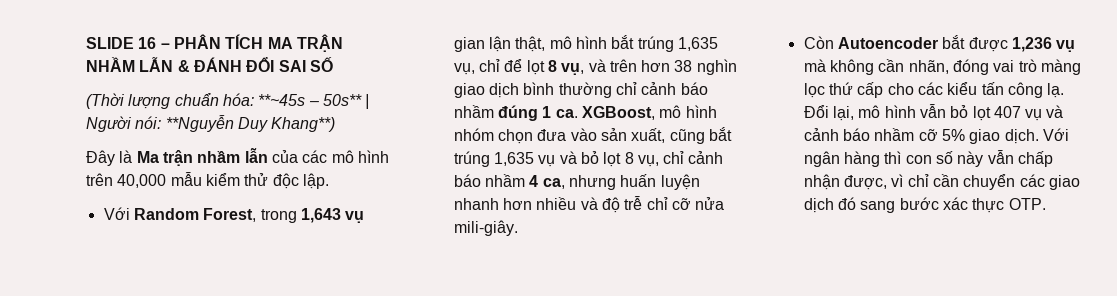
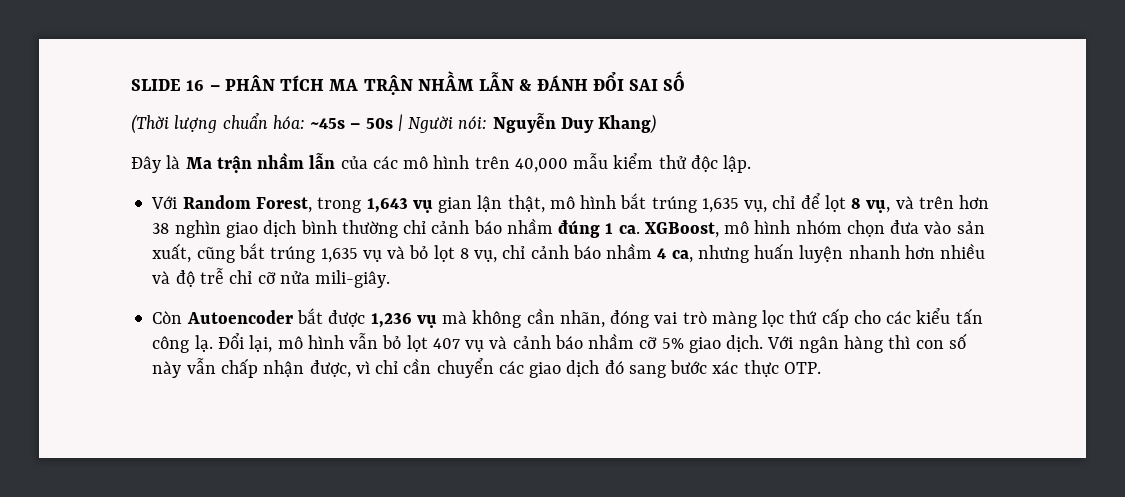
[258,94,370,109] [86,115,336,132] **~45s – 50s** | Người nói: **Nguyễn Duy Khang**) -> [310,113,657,134] ~45s – 50s | Người nói: Nguyễn Duy Khang)

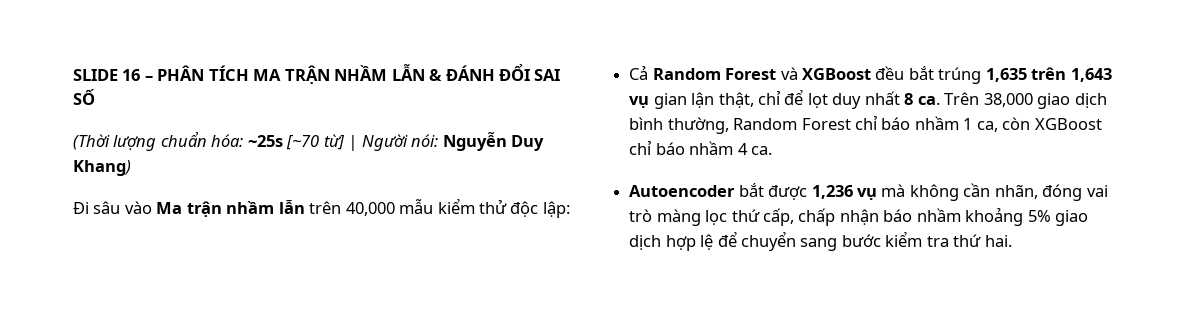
[310,118,393,129] ~45s – 50s -> [247,134,345,150] ~25s [~70 từ]
[131,155,181,173] Đây là -> [73,201,152,214] Đi sâu vào
[340,155,470,169] của các mô hình -> (305, 207) none
[723,155,752,173] [151,195,362,213] lập. // Với Random Forest, trong -> [542,201,570,218] [629,65,1067,84] lập: // Cả Random Forest và XGBoost đều bắt trúng 1,635 trên
[549,193,990,213] [152,218,985,238] [152,243,986,263] [152,268,391,288] [152,311,183,324] mô hình bắt trúng 1,635 vụ, chỉ để lọt 8 vụ, và trên hơn 38 nghìn giao dịch bình thường chỉ cảnh báo nhầm đúng 1 ca. XGBoost, mô hình nhóm chọn đưa vào sản xuất, cũng bắt trúng 1,635 vụ và bỏ lọt 8 vụ, chỉ cảnh báo nhầm 4 ca, nhưng huấn luyện nhanh hơn nhiều và độ trễ chỉ cỡ nửa mili-giây. // Còn -> [757,89,1107,109] [629,115,1102,134] [629,140,772,155] chỉ để lọt duy nhất 8 ca. Trên 38,000 giao dịch bình thường, Random Forest chỉ báo nhầm 1 ca, còn XGBoost chỉ báo nhầm 4 ca. //
[821,308,983,328] [152,333,658,353] cấp cho các kiểu tấn công lạ. Đổi lại, mô hình vẫn bỏ lọt 407 vụ và cảnh báo nhầm cỡ -> [762,207,1024,226] cấp, chấp nhận báo nhầm khoảng
[726,333,967,353] [152,358,821,378] dịch. Với ngân hàng thì con số này vẫn chấp nhận được, vì chỉ cần chuyển các giao dịch đó sang bước xác thực OTP. -> [629,231,1012,251] dịch hợp lệ để chuyển sang bước kiểm tra thứ hai.

